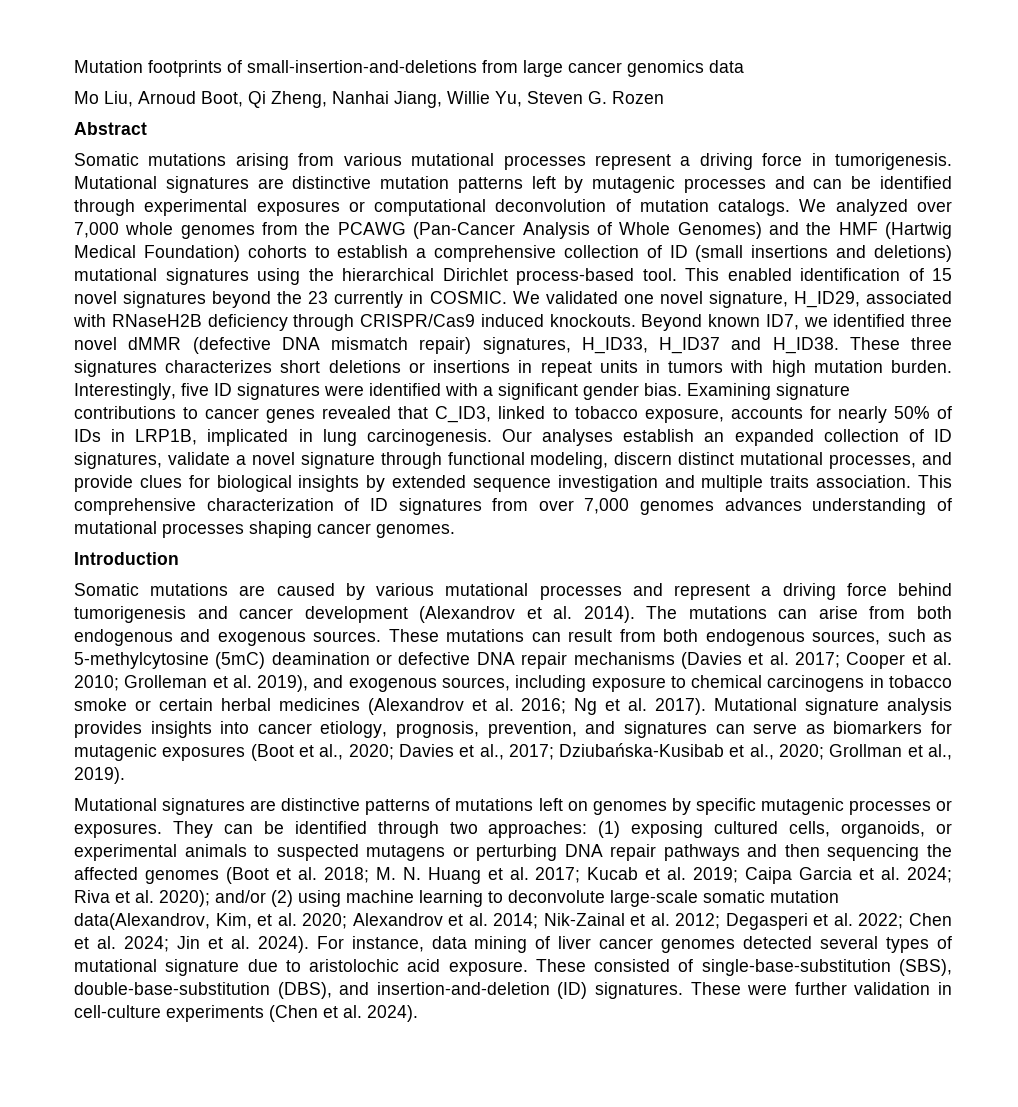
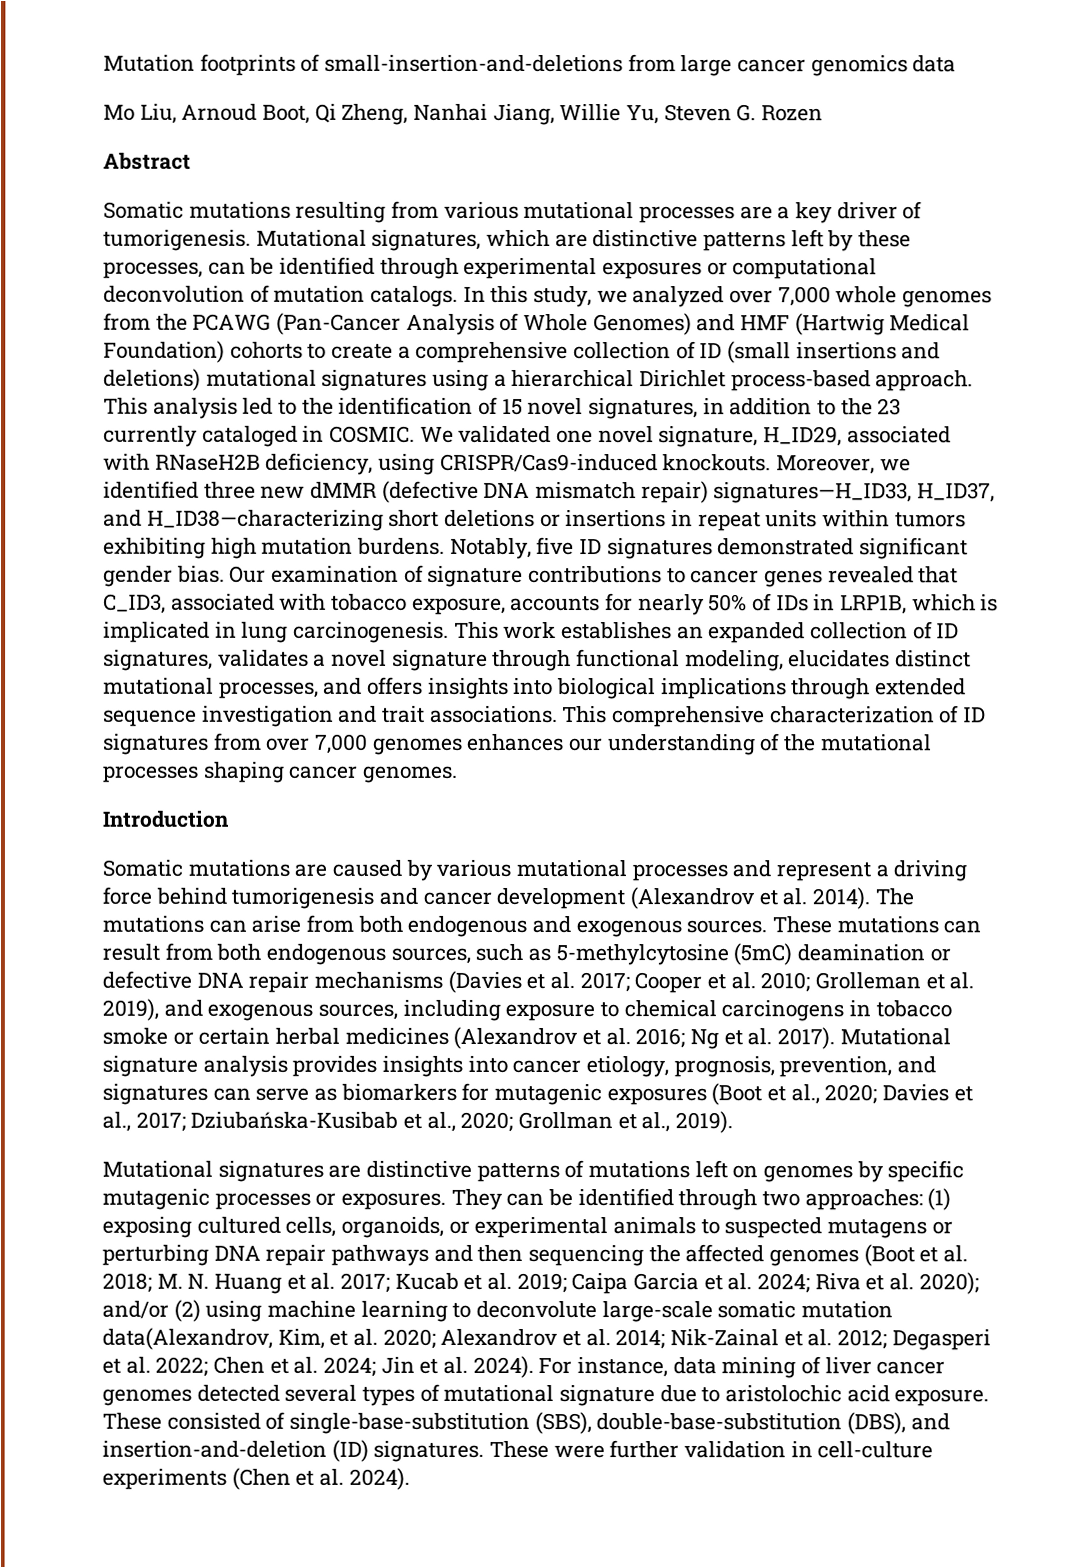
[235,153,289,170] arising -> [295,201,387,223] resulting
[594,153,952,170] [74,176,450,193] represent a driving force in tumorigenesis. Mutational signatures are distinctive mutation -> [739,201,923,224] [103,229,699,251] are a key driver of tumorigenesis. Mutational signatures, which are distinctive
[592,176,805,193] mutagenic processes and -> [858,230,912,248] [103,261,203,279] these processes,
[799,199,827,212] We -> [462,285,628,308] In this study, we
[806,222,832,235] the -> (736, 323) none
[337,245,409,258] establish -> [331,343,394,359] create
[308,268,334,281] the -> [493,373,507,387] a
[642,268,952,281] [74,291,272,308] tool. This enabled identification of 15 novel signatures beyond -> [875,370,974,392] [103,396,837,420] approach. This analysis led to the identification of 15 novel signatures, in addition to
(404, 299) none -> [201,425,298,447] cataloged
[207,314,799,331] deficiency through CRISPR/Cas9 induced knockouts. Beyond known ID7, -> [265,452,876,475] deficiency, using CRISPR/Cas9-induced knockouts. Moreover,
[74,337,117,350] novel -> [260,485,306,499] new
[482,337,952,354] [74,360,273,377] signatures, H_ID33, H_ID37 and H_ID38. These three signatures characterizes -> [713,482,996,504] [103,509,384,531] signatures—H_ID33, H_ID37, and H_ID38—characterizing
[645,360,952,377] [74,383,771,400] in tumors with high mutation burden. Interestingly, five ID signatures were identified with a significant gender bias. Examining -> [822,510,966,528] [103,537,969,560] [103,564,424,587] within tumors exhibiting high mutation burdens. Notably, five ID signatures demonstrated significant gender bias. Our examination of
[498,406,568,419] linked to -> [170,593,327,611] associated with
(198, 437) none -> [911,594,999,612] which is
[502,429,695,446] Our analyses establish -> [453,621,673,640] This work establishes
[167,452,230,465] validate -> [217,649,309,667] validates
[614,452,673,465] discern -> [788,650,891,668] elucidates
[74,475,386,492] provide clues for biological insights by -> [367,676,871,700] offers insights into biological implications through
[701,475,912,492] multiple traits association. -> [382,705,558,724] trait associations.
[724,498,802,511] advances -> [467,733,604,752] enhances our
(952, 504) none -> [784,734,817,752] the

